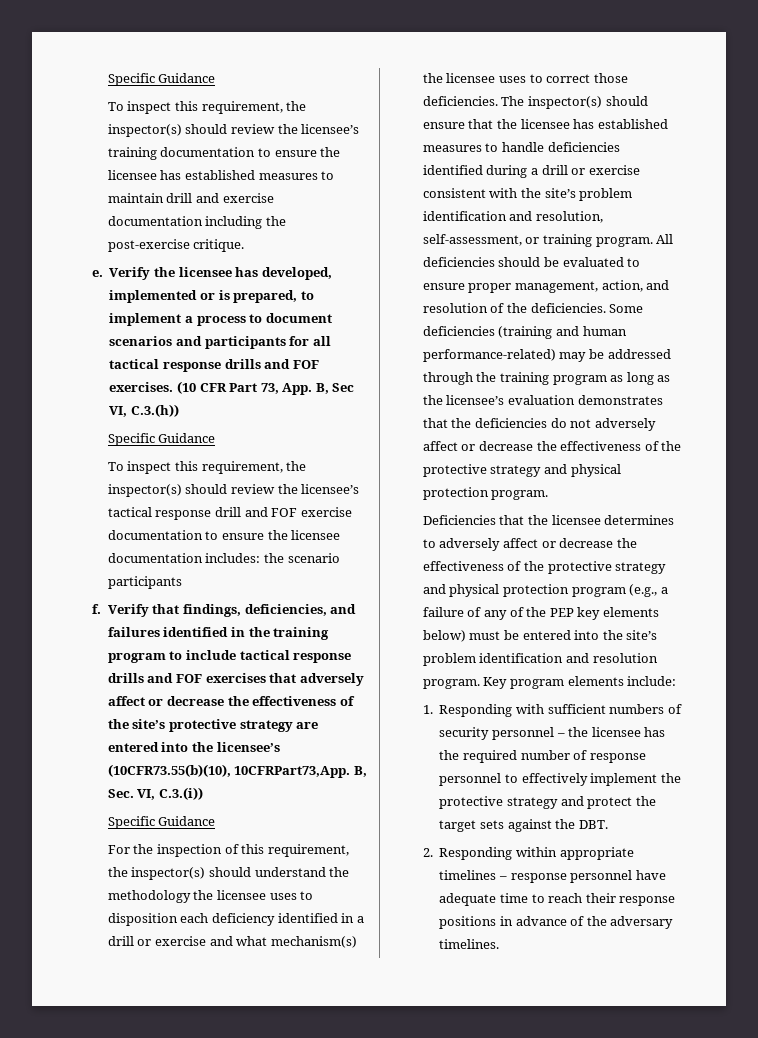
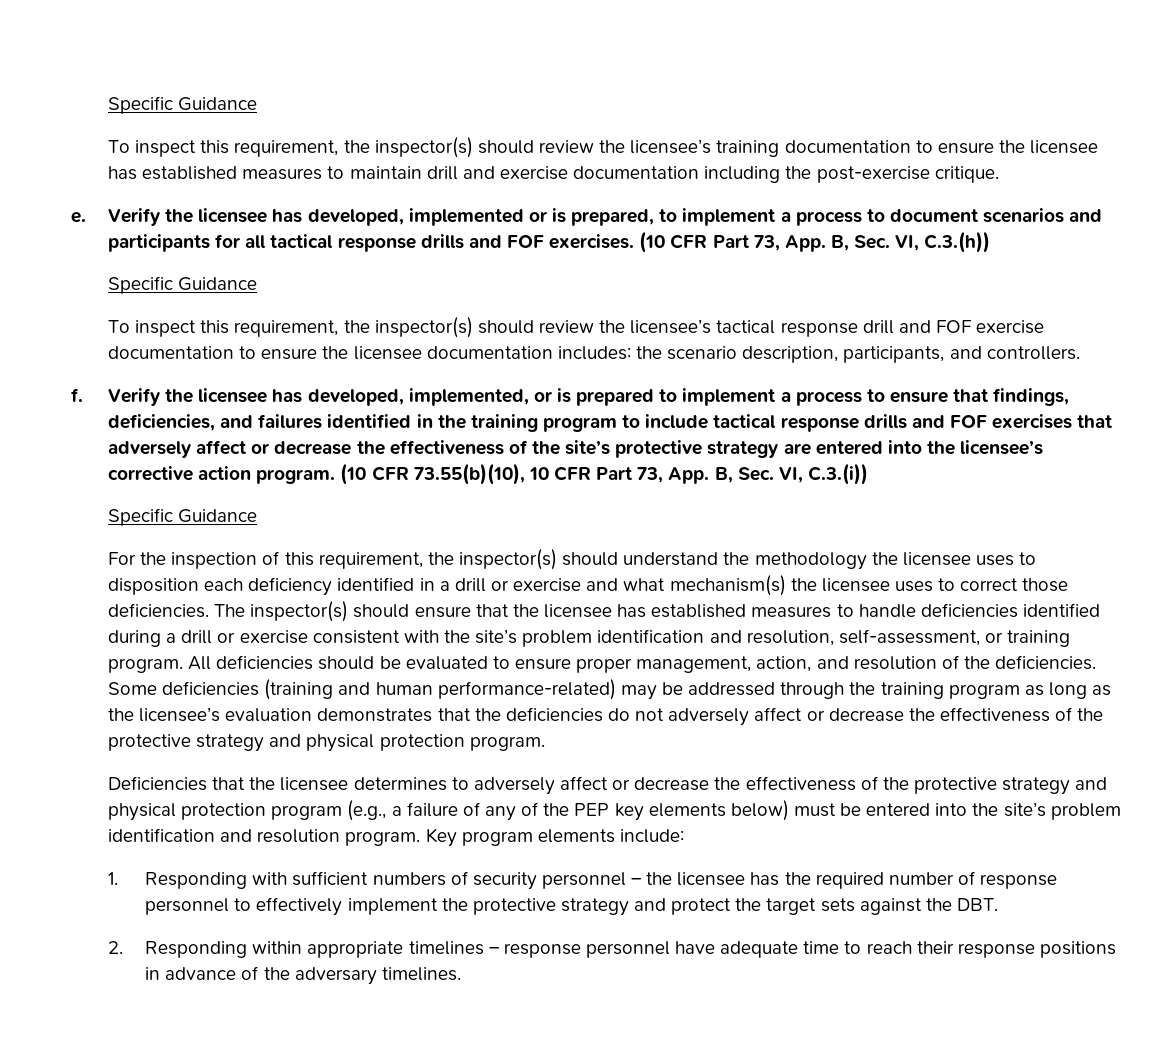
[332,383,355,392] Sec -> [854,235,891,249] Sec.
[107,576,182,589] [91,604,149,617] participants // f. Verify -> [742,346,1080,363] [71,388,948,406] description, participants, and controllers. // f. Verify the licensee has developed, implemented, or is prepared to implement a process to ensure
[107,764,351,778] (10CFR73.55(b)(10), 10CFRPart73,App. -> [108,463,710,485] corrective action program. (10 CFR 73.55(b)(10), 10 CFR Part 73, App.

